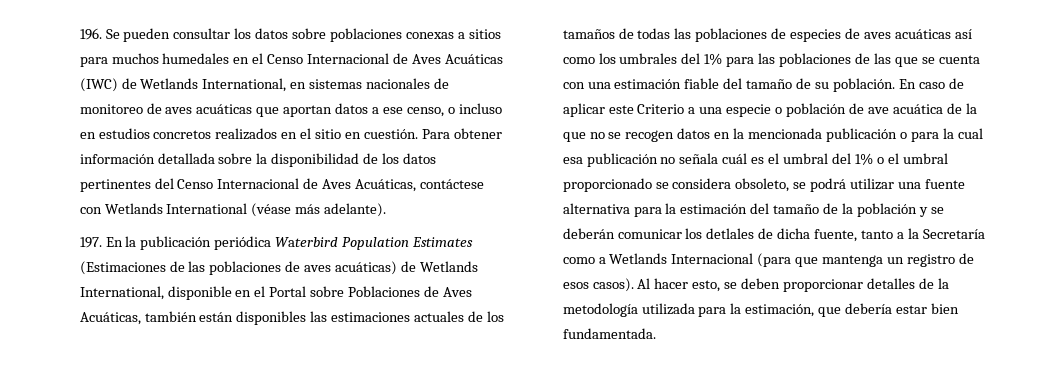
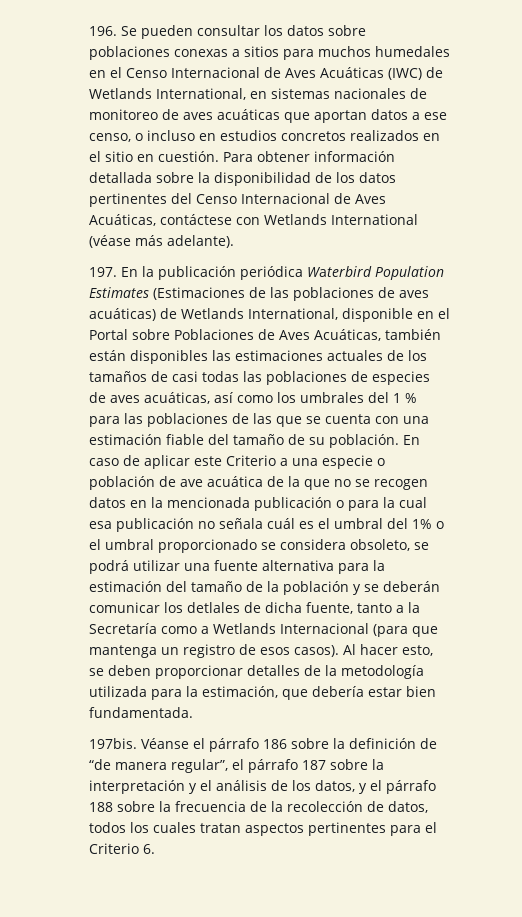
(634, 33) none -> [171,371,198,382] casi
[894,29,951,39] acuáticas -> [143,392,210,404] acuáticas,
[704,53,723,65] 1% -> [392,393,417,403] 1 %
(656, 333) none -> [88,738,437,752] [88,759,384,773] [88,780,436,794] [88,801,428,813] [88,822,437,836] [88,843,155,854] // 197bis. Véanse el párrafo 186 sobre la definición de “de manera regular”, el párrafo 187 sobre la interpretación y el análisis de los datos, y el párrafo 188 sobre la frecuencia de la recolección de datos, todos los cuales tratan aspectos pertinentes para el Criterio 6.

